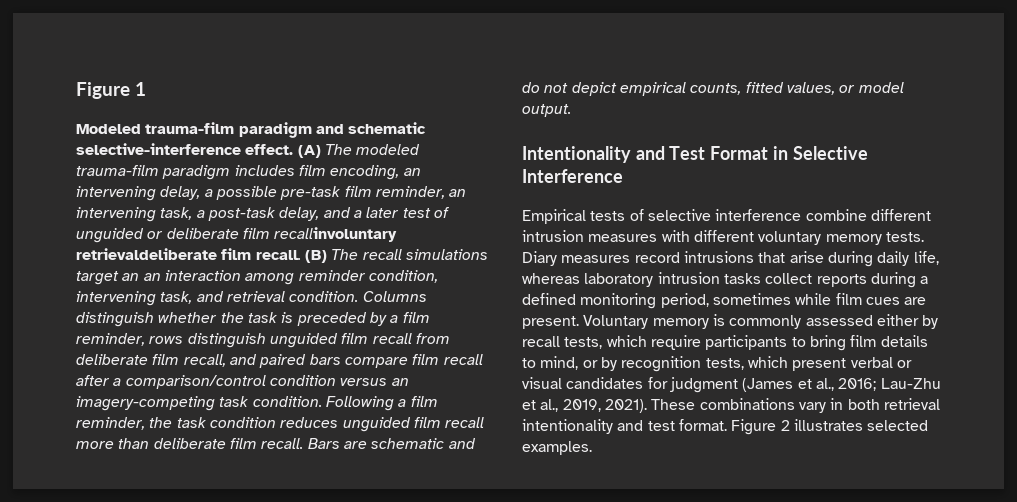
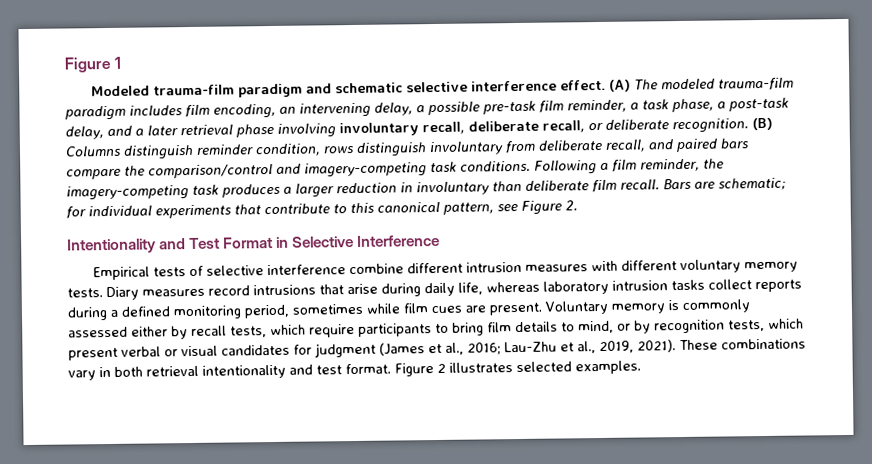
[76,143,241,155] selective-interference -> [406,80,558,93] selective interference
[449,189,467,197] [76,207,193,222] an intervening task, -> [630,98,714,113] a task phase,
[402,207,449,218] [76,227,398,243] [76,248,488,263] [76,270,438,285] [76,291,427,306] [76,312,430,327] [76,333,412,348] test of unguided or deliberate film recallinvoluntary retrievaldeliberate film recall. (B) The recall simulations target an an interaction among reminder condition, intervening task, and retrieval condition. Columns distinguish whether the task is preceded by a film reminder, rows distinguish unguided film recall -> [180,117,773,138] [65,141,504,160] retrieval phase involving involuntary recall, deliberate recall, or deliberate recognition. (B) Columns distinguish reminder condition, rows distinguish involuntary
[152,354,180,365] film -> (603, 145) none
[412,354,483,365] [76,375,409,389] [76,396,322,411] film recall after a comparison/control condition versus an imagery-competing task condition. -> [124,160,531,179] the comparison/control and imagery-competing task conditions.
[176,417,485,432] [76,441,114,449] task condition reduces unguided film recall more -> [66,181,490,201] imagery-competing task produces a larger reduction in involuntary
[371,438,476,449] [522,82,904,96] [522,104,571,117] schematic and do not depict empirical counts, fitted values, or model output. -> [718,177,786,191] [66,200,578,219] schematic; for individual experiments that contribute to this canonical pattern, see Figure 2.

